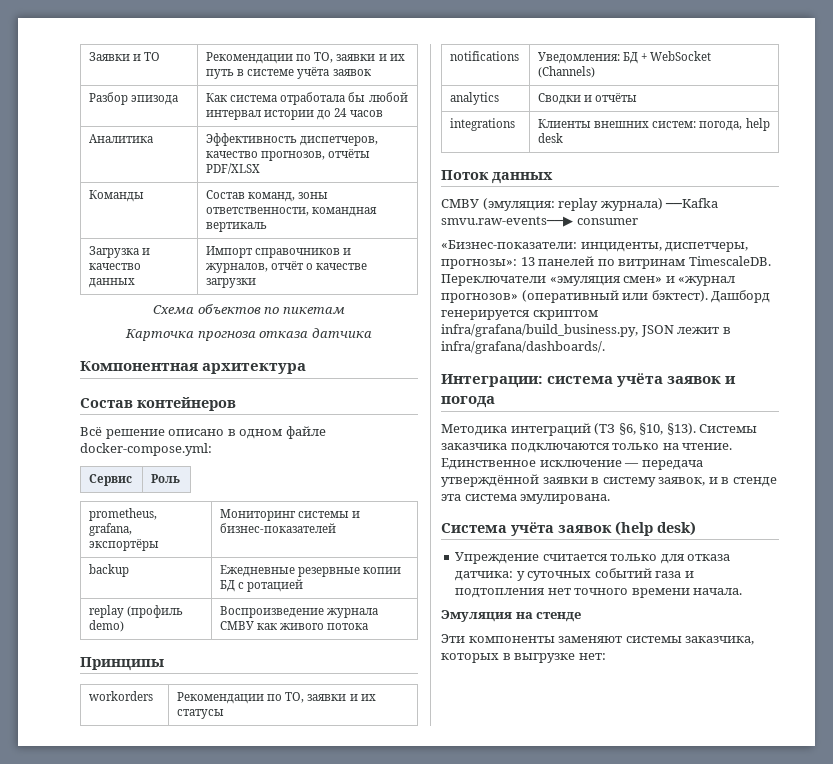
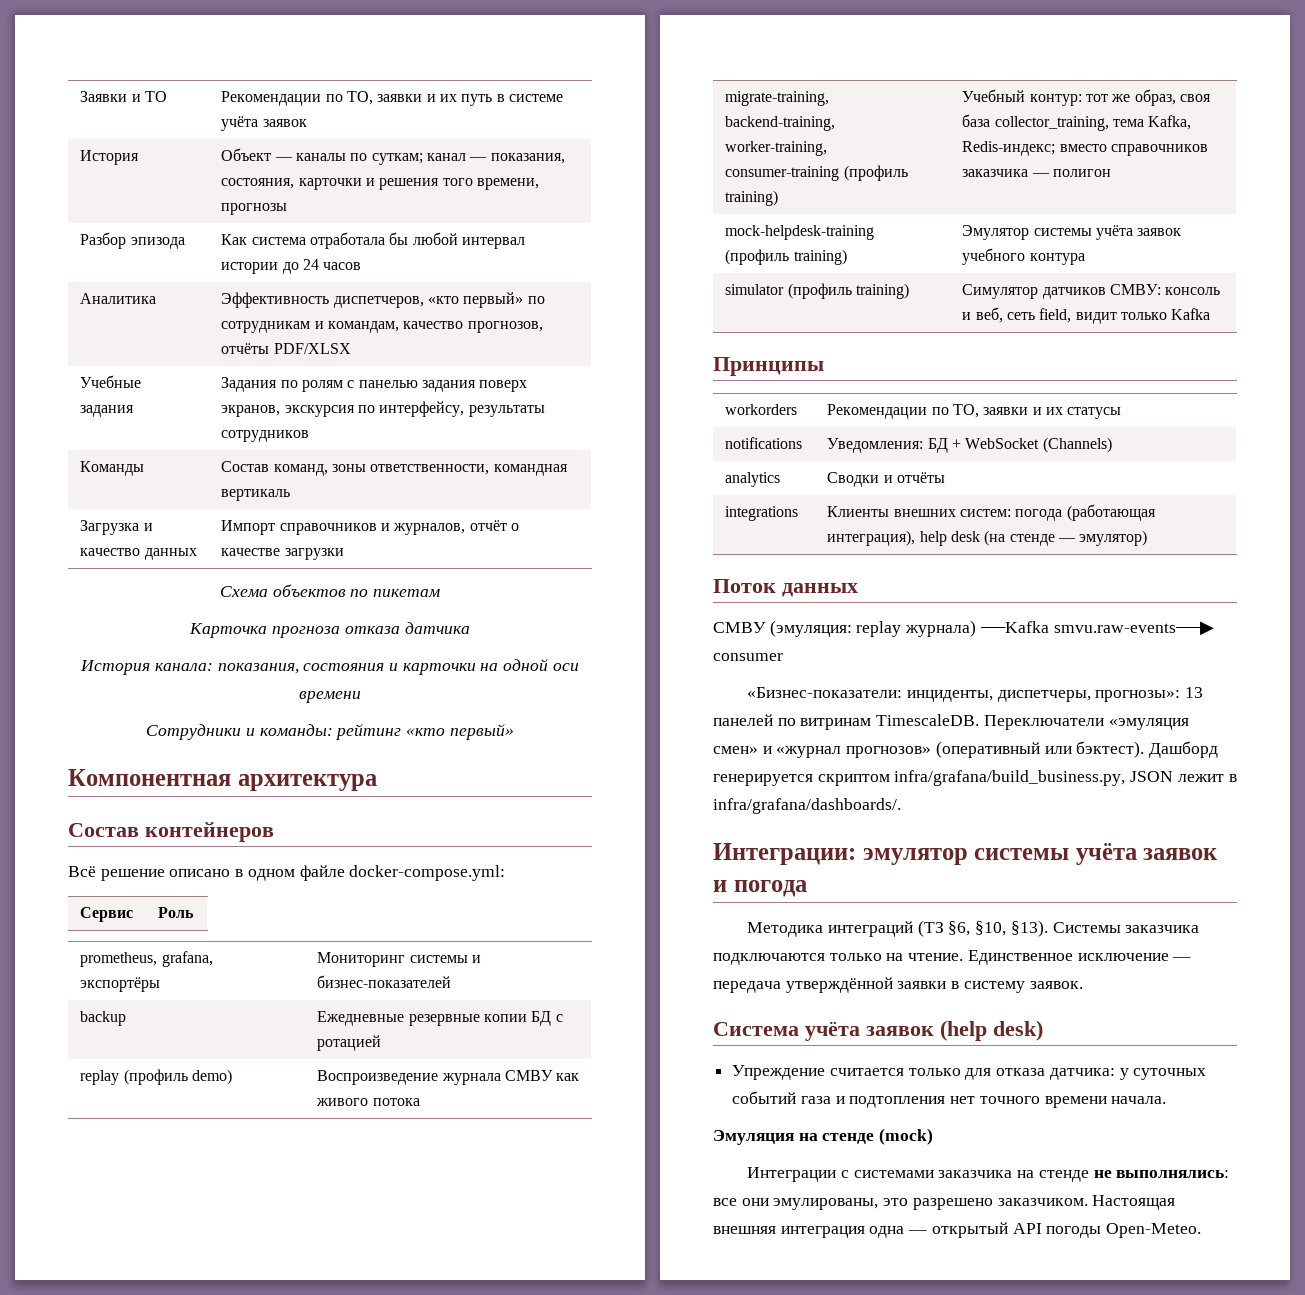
(371, 72) none -> [80,150,140,165] [221,148,565,165] [221,178,539,190] [221,203,288,215] // История | Объект — каналы по суткам; канал — показания, состояния, карточки и решения того времени, прогнозы
[206,149,371,161] [206,163,261,174] качество прогнозов, отчёты PDF/XLSX -> [427,292,545,308] [221,321,543,333] [221,343,351,354] [80,375,142,388] [80,405,135,417] [221,377,528,392] [221,401,545,417] [221,430,310,442] «кто первый» по сотрудникам и командам, качество прогнозов, отчёты PDF/XLSX // Учебные задания | Задания по ролям с панелью задания поверх экранов, экскурсия по интерфейсу, результаты сотрудников
(372, 333) none -> [80,659,579,675] [299,691,361,703] [146,724,514,740] // История канала: показания, состояния и карточки на одной оси времени // Сотрудники и команды: рейтинг «кто первый»
(369, 626) none -> [725,91,830,106] [725,116,836,131] [725,141,828,156] [725,165,908,181] [725,190,779,206] [962,89,1211,106] [962,114,1192,131] [962,141,1208,156] [962,169,1111,177] [725,225,875,240] [725,249,847,265] [962,225,1182,240] [962,248,1085,265] [725,283,909,299] [962,284,1221,299] [962,307,1211,324] // migrate-training, backend-training, worker-training, consumer-training (профиль training) | Учебный контур: тот же образ, своя база collector_training, тема Kafka, Redis-индекс; вместо справочников заказчика — полигон // mock-helpdesk-training (профиль training) | Эмулятор системы учёта заявок учебного контура // simulator (профиль training) | Симулятор датчиков СМВУ: консоль и веб, сеть field, видит только Kafka
[699,121,743,131] погода, -> [1015,504,1156,521] [827,530,916,546] погода (работающая интеграция),
(564, 138) none -> [984,530,1148,546] (на стенде — эмулятор)
[547,376,614,384] система -> [862,848,1070,865] эмулятор системы
[658,477,777,487] [441,494,611,504] заявок, и в стенде эта система эмулирована. -> [1029,981,1083,989] заявок.
[441,634,755,645] [441,653,606,663] // Эти компоненты заменяют системы заказчика, которых в выгрузке нет: -> [879,1128,934,1145] [747,1167,1230,1182] [713,1195,1176,1210] [713,1222,1202,1238] (mock) // Интеграции с системами заказчика на стенде не выполнялись: все они эмулированы, это разрешено заказчиком. Настоящая внешняя интеграция одна — открытый API погоды Open-Meteo.

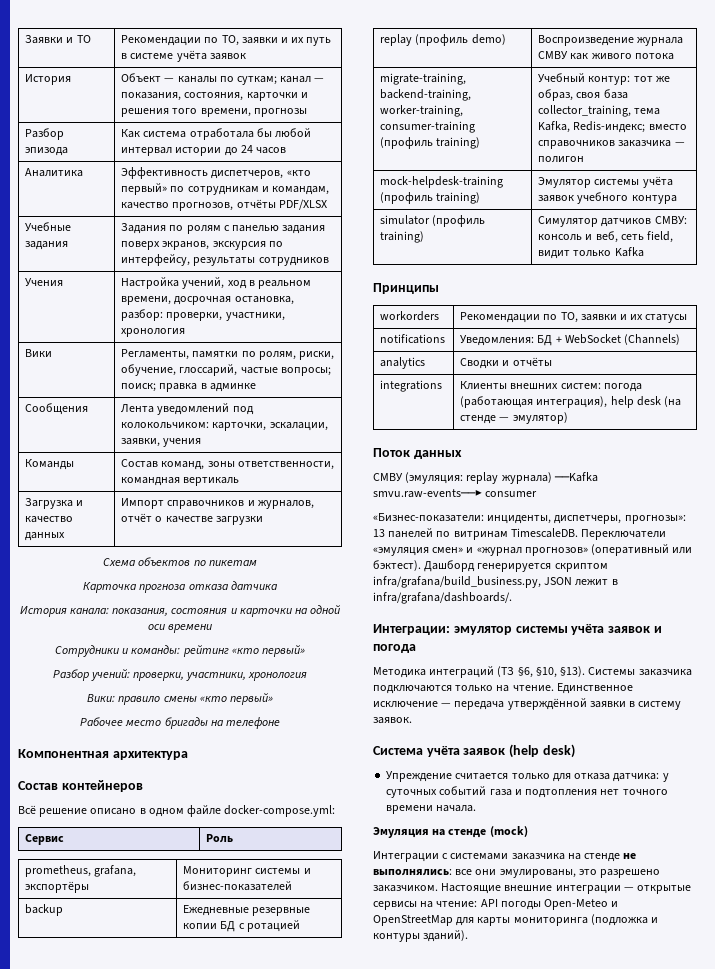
(310, 436) none -> [25,278,64,287] [121,277,312,289] [121,296,294,305] [121,309,285,321] [121,328,186,337] [25,349,53,357] [121,349,335,360] [121,364,331,376] [121,383,256,392] [25,403,89,415] [121,403,254,415] [121,422,328,431] [121,438,202,447] // Учения | Настройка учений, ход в реальном времени, досрочная остановка, разбор: проверки, участники, хронология // Вики | Регламенты, памятки по ролям, риски, обучение, глоссарий, частые вопросы; поиск; правка в админке // Сообщения | Лента уведомлений под колокольчиком: карточки, эскалации, заявки, учения
(514, 732) none -> [52,669,308,681] [87,693,273,705] [80,717,280,729] // Разбор учений: проверки, участники, хронология // Вики: правило смены «кто первый» // Рабочее место бригады на телефоне
[1092,1195,1176,1210] [713,1222,1202,1238] Настоящая внешняя интеграция одна — открытый API погоды Open-Meteo. -> [441,883,692,894] [373,899,619,910] [373,914,659,926] [373,930,469,942] Настоящие внешние интеграции — открытые сервисы на чтение: API погоды Open-Meteo и OpenStreetMap для карты мониторинга (подложка и контуры зданий).

